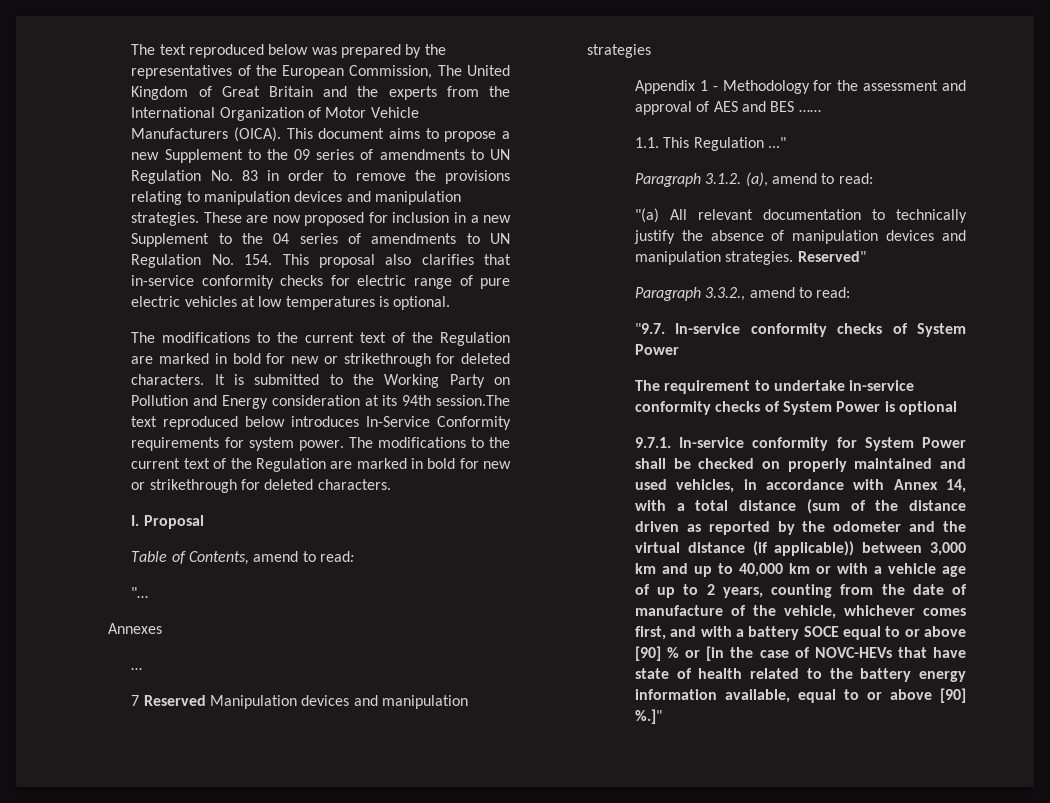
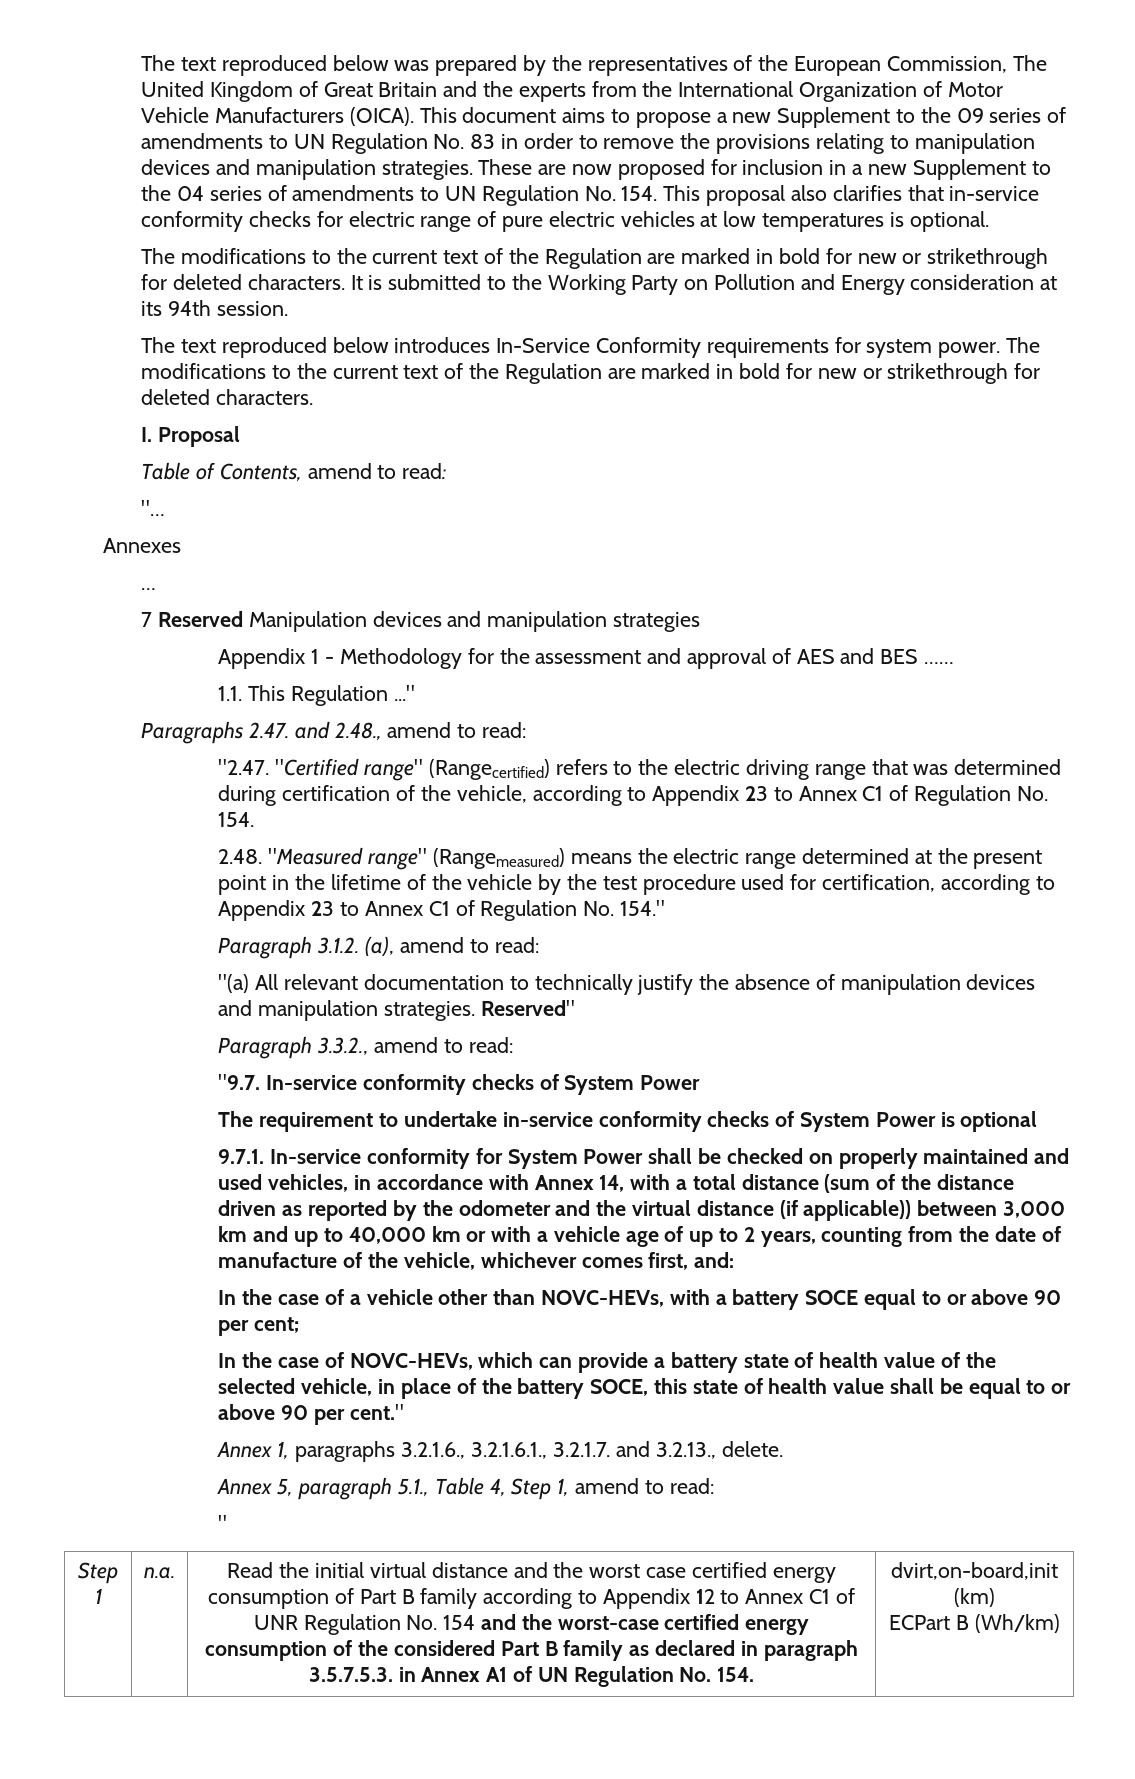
[435,395,510,406] session.The -> [216,301,288,316] [141,337,176,353] session. // The
(786, 142) none -> [141,721,527,744] [218,758,1062,781] [218,785,1048,806] [218,812,255,827] [218,847,1043,870] [218,874,1055,895] [218,900,665,921] // Paragraphs 2.47. and 2.48., amend to read: // "2.47. "Certified range" (Rangecertified) refers to the electric driving range that was determined during certification of the vehicle, according to Appendix 23 to Annex C1 of Regulation No. 154. // 2.48. "Measured range" (Rangemeasured) means the electric range determined at the present point in the lifetime of the vehicle by the test procedure used for certification, according to Appendix 23 to Annex C1 of Regulation No. 154."
[670,626,697,637] and -> [694,1252,735,1268] [218,1289,664,1307] and: // In the case of a vehicle other than NOVC-HEVs,
[634,646,966,661] [634,668,966,682] [634,688,966,703] [634,709,662,724] [90] % or [in the case of NOVC-HEVs that have state of health related to the battery energy information available, equal to or above [90] %.]" -> [1034,1290,1062,1305] [218,1317,300,1336] [218,1352,996,1373] [218,1378,1072,1399] [218,1404,404,1425] [217,1441,783,1462] [217,1477,714,1500] [218,1515,228,1531] [78,1562,118,1584] [94,1588,102,1604] [144,1567,175,1579] [227,1562,836,1583] [208,1588,855,1609] [253,1614,810,1635] [205,1640,858,1661] [308,1666,755,1687] [891,1562,1058,1580] [954,1588,995,1607] [889,1614,1060,1633] 90 per cent; // In the case of NOVC-HEVs, which can provide a battery state of health value of the selected vehicle, in place of the battery SOCE, this state of health value shall be equal to or above 90 per cent." // Annex 1, paragraphs 3.2.1.6., 3.2.1.6.1., 3.2.1.7. and 3.2.13., delete. // Annex 5, paragraph 5.1., Table 4, Step 1, amend to read: // " // Step 1 | n.a. | Read the initial virtual distance and the worst case certified energy consumption of Part B family according to Appendix 12 to Annex C1 of UNR Regulation No. 154 and the worst-case certified energy consumption of the considered Part B family as declared in paragraph 3.5.7.5.3. in Annex A1 of UN Regulation No. 154. | dvirt,on-board,init (km) // ECPart B (Wh/km)

